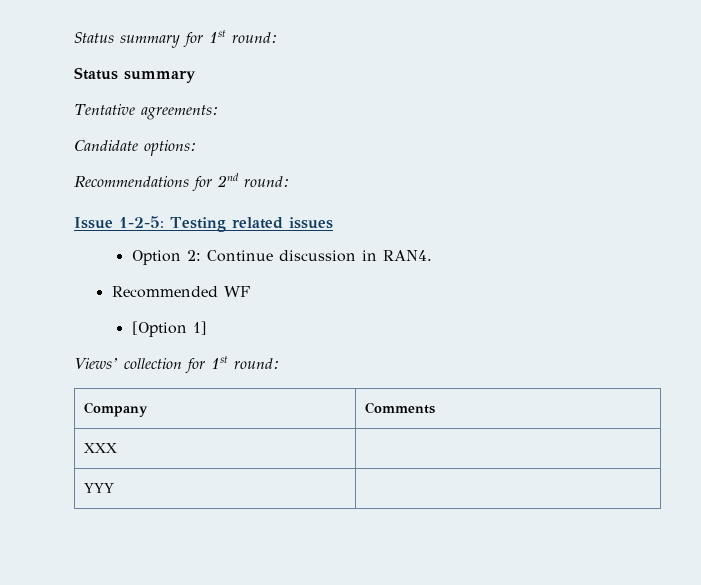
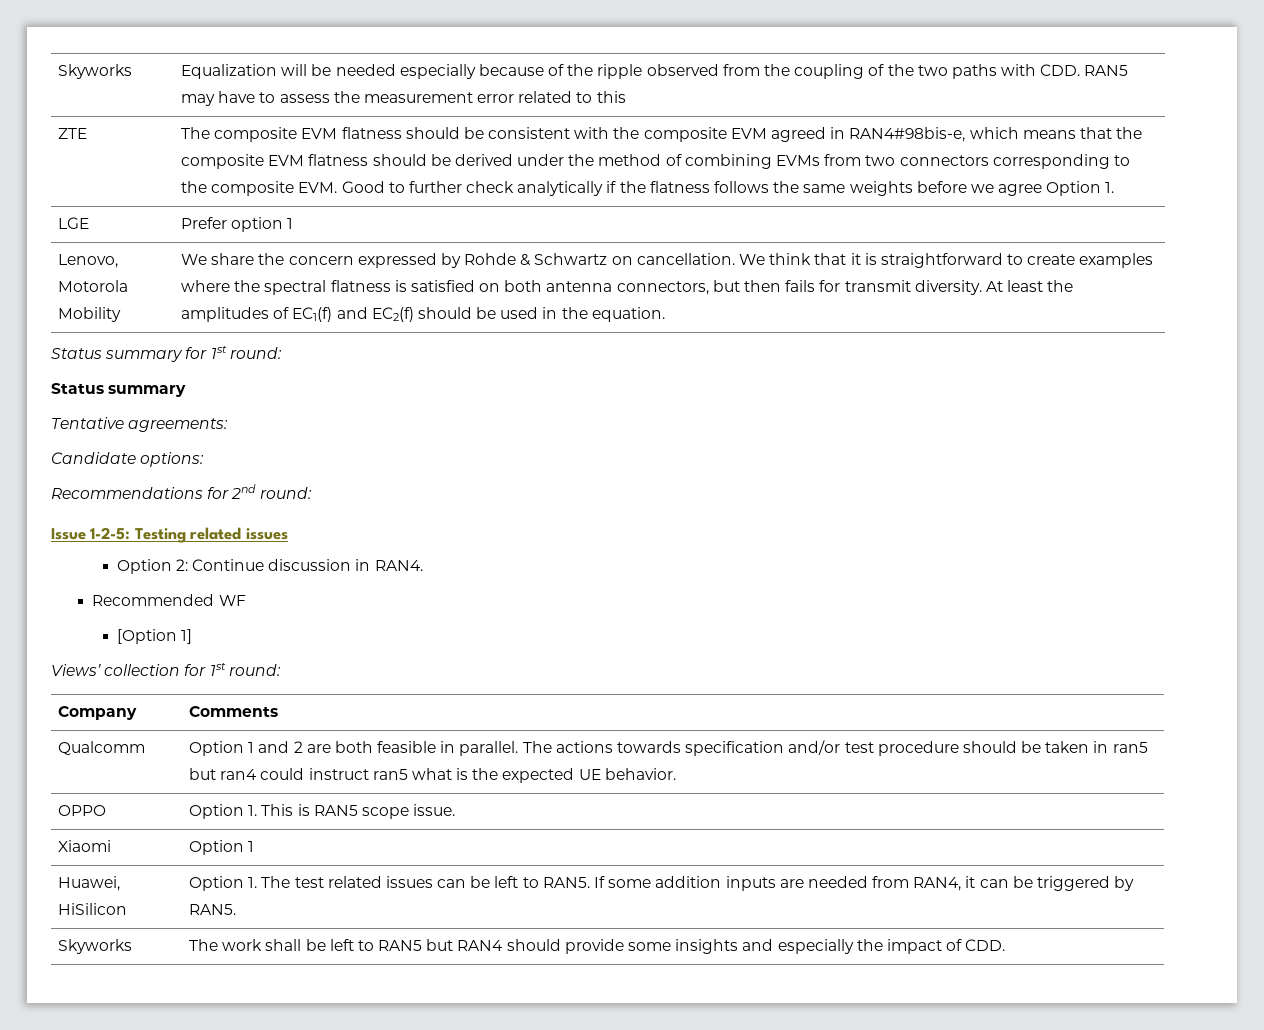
(74, 37) none -> [57,64,132,79] [180,64,1129,79] [180,91,626,106] [57,128,87,139] [180,127,1143,142] [180,154,1130,169] [180,181,1115,196] [57,217,89,229] [180,217,294,232] [57,254,118,268] [57,280,128,292] [57,307,121,322] [180,253,1154,268] [180,280,1074,295] [180,307,665,322] Skyworks | Equalization will be needed especially because of the ripple observed from the coupling of the two paths with CDD. RAN5 may have to assess the measurement error related to this // ZTE | The composite EVM flatness should be consistent with the composite EVM agreed in RAN4#98bis-e, which means that the composite EVM flatness should be derived under the method of combining EVMs from two connectors corresponding to the composite EVM. Good to further check analytically if the flatness follows the same weights before we agree Option 1. // LGE | Prefer option 1 // Lenovo, Motorola Mobility | We share the concern expressed by Rohde & Schwartz on cancellation. We think that it is straightforward to create examples where the spectral flatness is satisfied on both antenna connectors, but then fails for transmit diversity. At least the amplitudes of EC1(f) and EC2(f) should be used in the equation. //
[84,443,118,453] [84,483,115,493] XXX | // YYY | -> [57,741,145,755] [188,740,1148,756] [188,768,676,783] [57,805,106,816] [188,804,456,819] [57,840,111,852] [188,840,255,855] [57,876,120,891] [57,903,127,915] [188,876,1135,891] [188,904,236,915] [57,939,132,954] [188,939,1006,954] Qualcomm | Option 1 and 2 are both feasible in parallel. The actions towards specification and/or test procedure should be taken in ran5 but ran4 could instruct ran5 what is the expected UE behavior. // OPPO | Option 1. This is RAN5 scope issue. // Xiaomi | Option 1 // Huawei, HiSilicon | Option 1. The test related issues can be left to RAN5. If some addition inputs are needed from RAN4, it can be triggered by RAN5. // Skyworks | The work shall be left to RAN5 but RAN4 should provide some insights and especially the impact of CDD.

